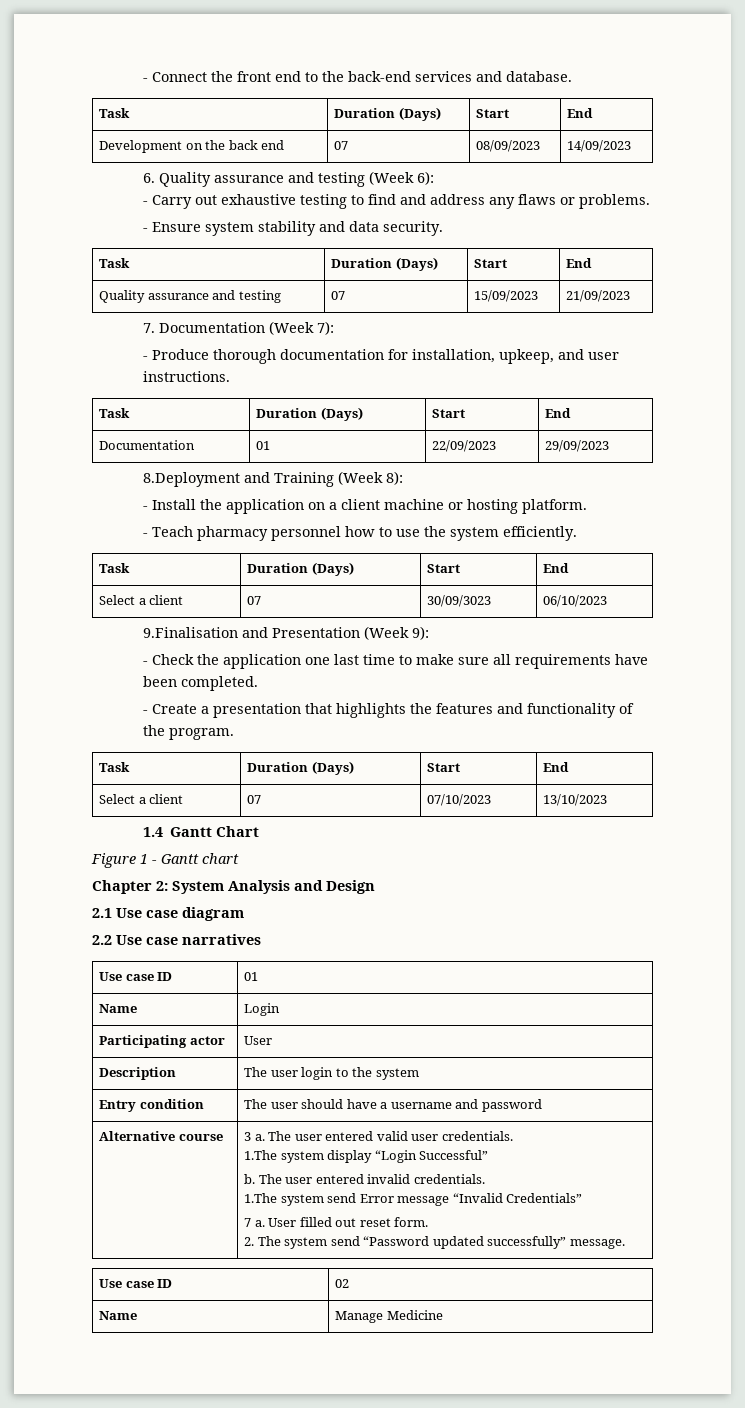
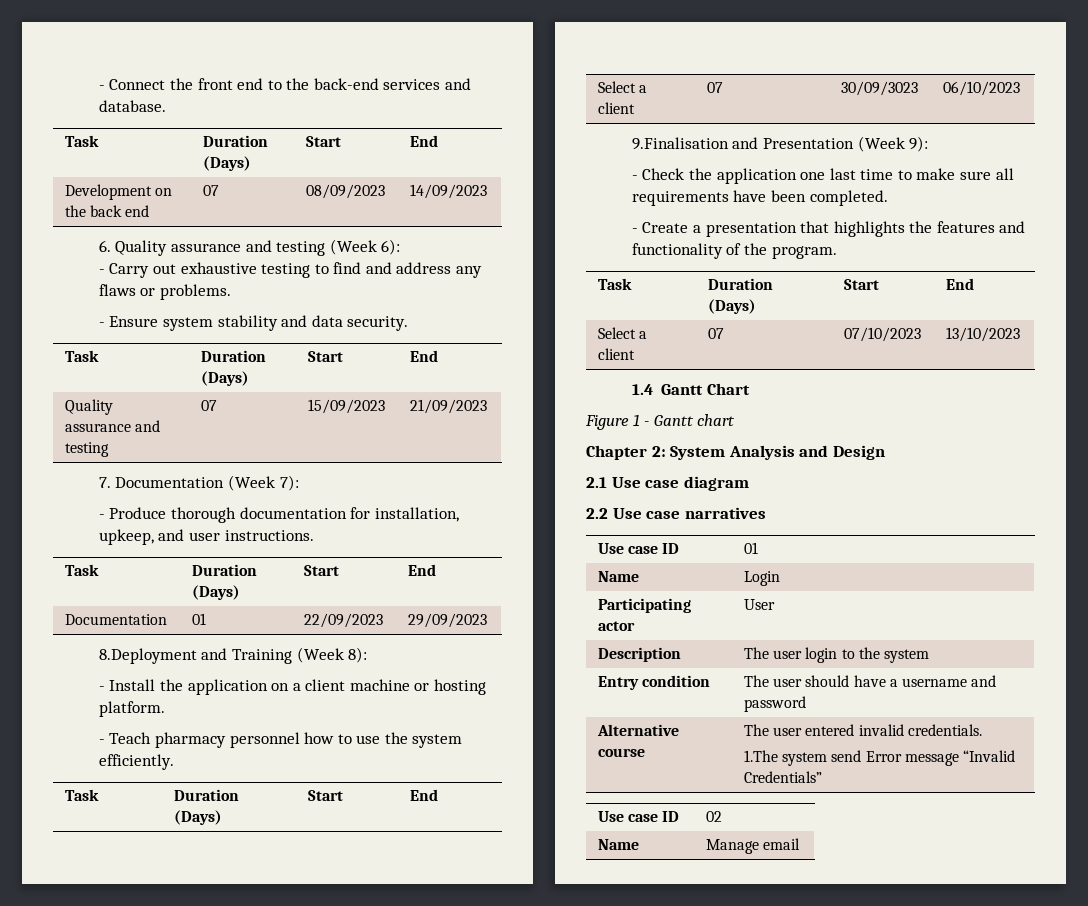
[244,1131,513,1141] [244,1150,489,1163] [244,1174,256,1184] 3 a. The user entered valid user credentials. // 1.The system display “Login Successful” // b. -> (646, 752) none
[244,1217,429,1227] [244,1236,625,1249] // 7 a. User filled out reset form. // 2. The system send “Password updated successfully” message. -> (823, 777) none
[386,1310,443,1320] Medicine -> [763,838,801,850] email

